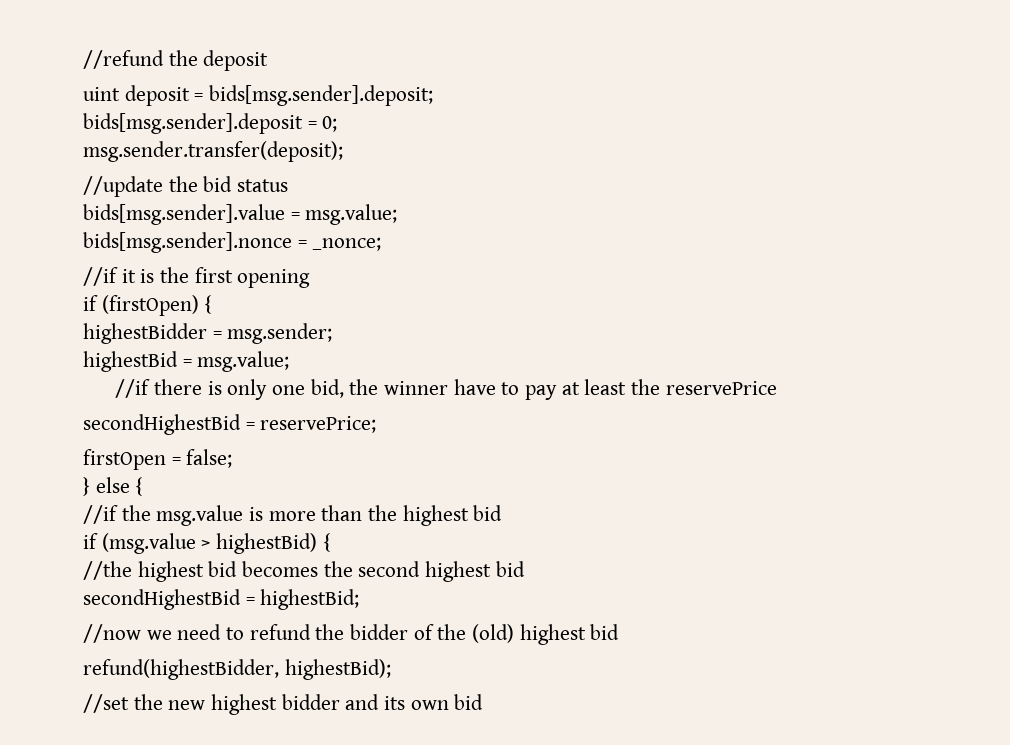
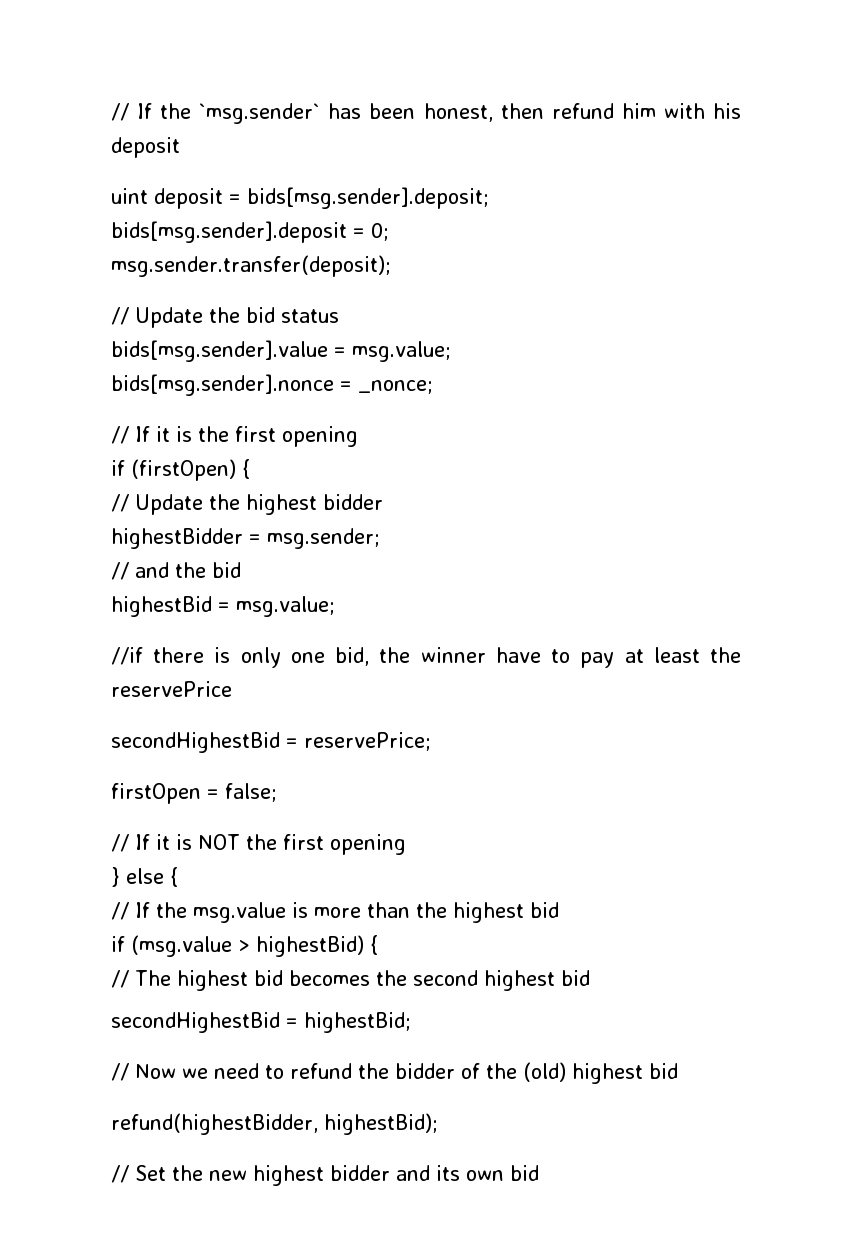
[83,50,198,69] //refund the -> [111,103,741,124] // If the `msg.sender` has been honest, then refund him with his
[83,176,163,197] //update -> [111,307,203,328] // Update
[83,267,118,286] //if -> [111,426,150,444] // If
(212, 304) none -> [111,494,383,515] // // Update the highest bidder
(333, 333) none -> [111,562,241,580] // // and the bid
(233, 458) none -> [111,834,406,855] // // If it is NOT the first opening
[83,505,118,524] //if -> [111,902,150,920] // If
[83,561,132,580] //the -> [111,970,171,988] // The
[83,624,141,643] //now -> [111,1063,176,1081] // Now
[83,694,129,713] //set -> [111,1165,166,1183] // Set

